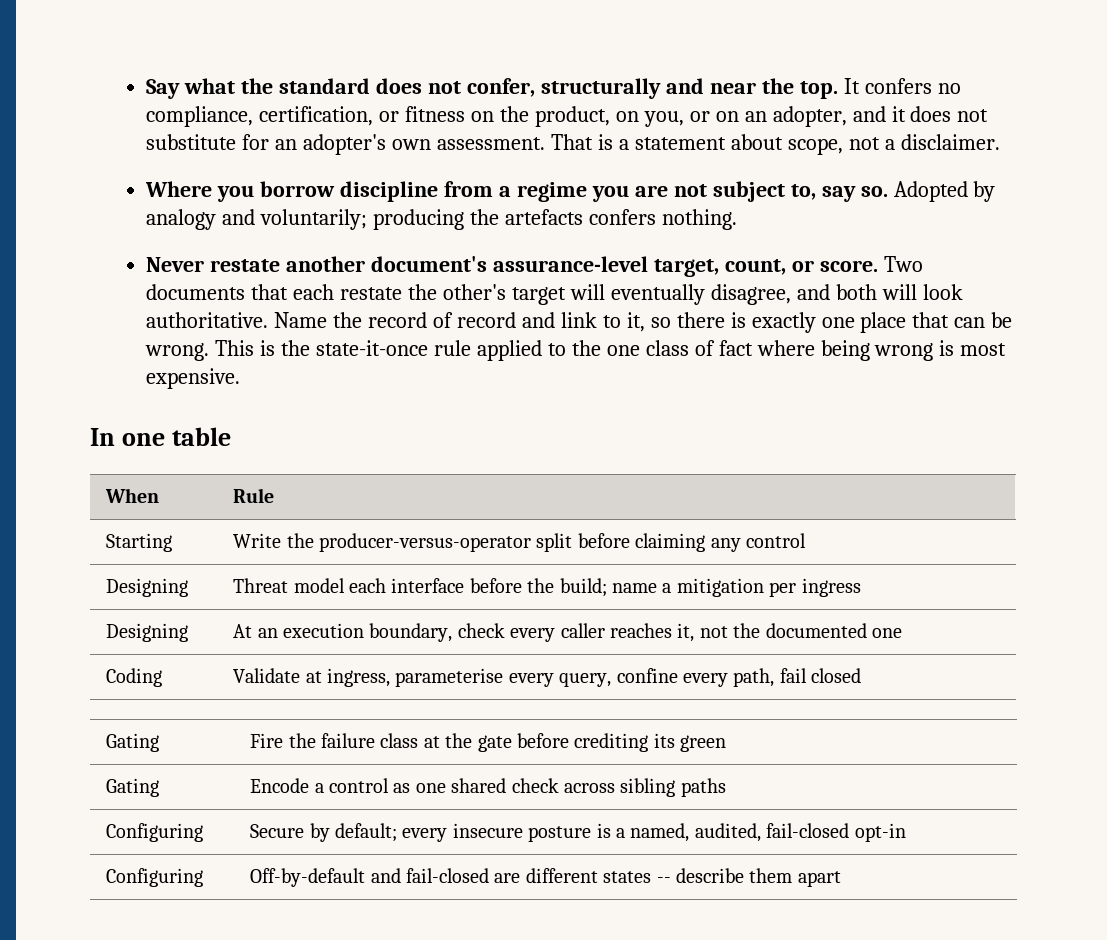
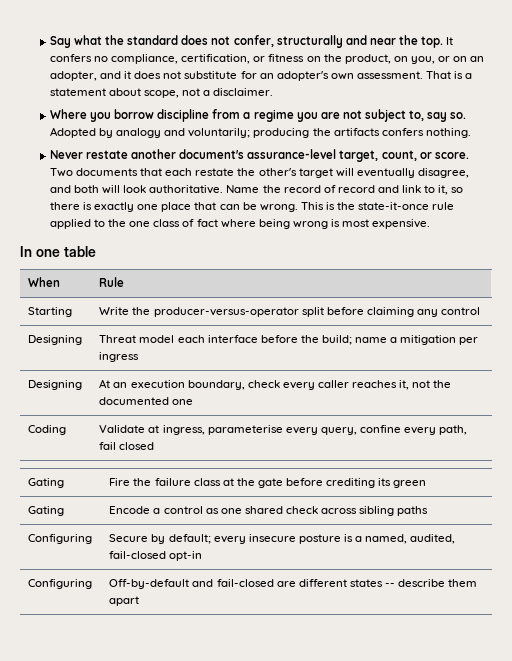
[505,209,584,225] artefacts -> [333,128,380,136] artifacts

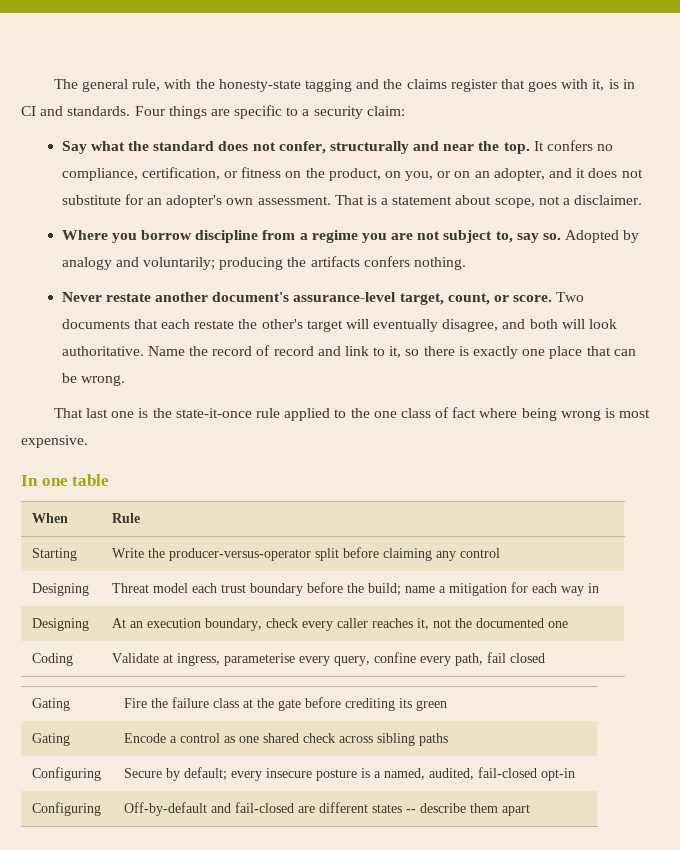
(49, 42) none -> [53,79,635,92] [21,105,405,119] The general rule, with the honesty-state tagging and the claims register that goes with it, is in CI and standards. Four things are specific to a security claim: //
[300,202,324,210] This -> [53,408,135,418] // That last one
[207,335,258,343] interface -> [221,583,304,596] trust boundary
[459,337,479,345] [99,352,140,362] per ingress -> [511,582,600,596] for each way in

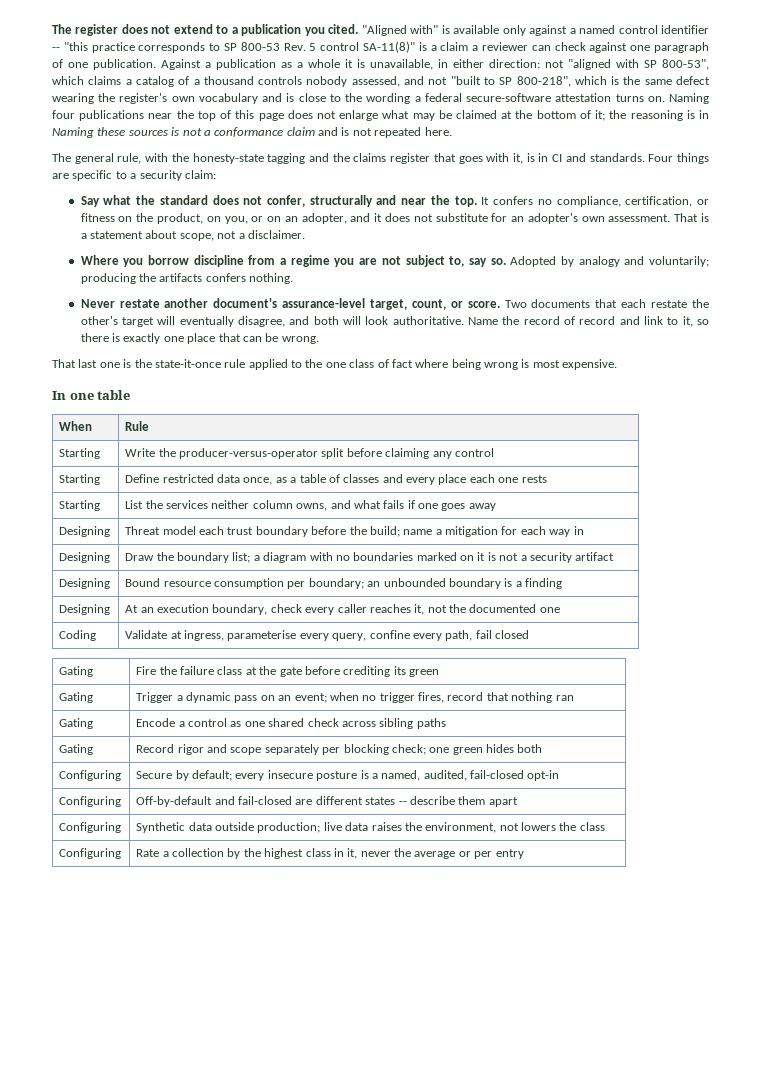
[53,79,78,89] The -> [52,24,710,36] [52,41,709,53] [52,59,709,70] [52,76,710,87] [52,93,710,104] [52,110,710,121] [52,127,452,138] [52,153,71,162] The register does not extend to a publication you cited. "Aligned with" is available only against a named control identifier -- "this practice corresponds to SP 800-53 Rev. 5 control SA-11(8)" is a claim a reviewer can check against one paragraph of one publication. Against a publication as a whole it is unavailable, in either direction: not "aligned with SP 800-53", which claims a catalog of a thousand controls nobody assessed, and not "built to SP 800-218", which is the same defect wearing the register's own vocabulary and is close to the wording a federal secure-software attestation turns on. Naming four publications near the top of this page does not enlarge what may be claimed at the bottom of it; the reasoning is in Naming these sources is not a conformance claim and is not repeated here. // The
(501, 553) none -> [59,474,101,485] [125,474,547,485] [59,500,101,511] [125,500,496,511] // Starting | Define restricted data once, as a table of classes and every place each one rests // Starting | List the services neither column owns, and what fails if one goes away
(600, 588) none -> [59,552,111,563] [125,552,615,563] [59,578,111,589] [125,578,563,589] // Designing | Draw the boundary list; a diagram with no boundaries marked on it is not a security artifact // Designing | Bound resource consumption per boundary; an unbounded boundary is a finding
(448, 705) none -> [59,692,94,703] [136,692,574,703] // Gating | Trigger a dynamic pass on an event; when no trigger fires, record that nothing ran
(449, 739) none -> [59,744,94,755] [136,744,543,755] // Gating | Record rigor and scope separately per blocking check; one green hides both
(531, 810) none -> [59,822,122,833] [136,822,605,833] [59,848,122,859] [136,848,524,859] // Configuring | Synthetic data outside production; live data raises the environment, not lowers the class // Configuring | Rate a collection by the highest class in it, never the average or per entry

